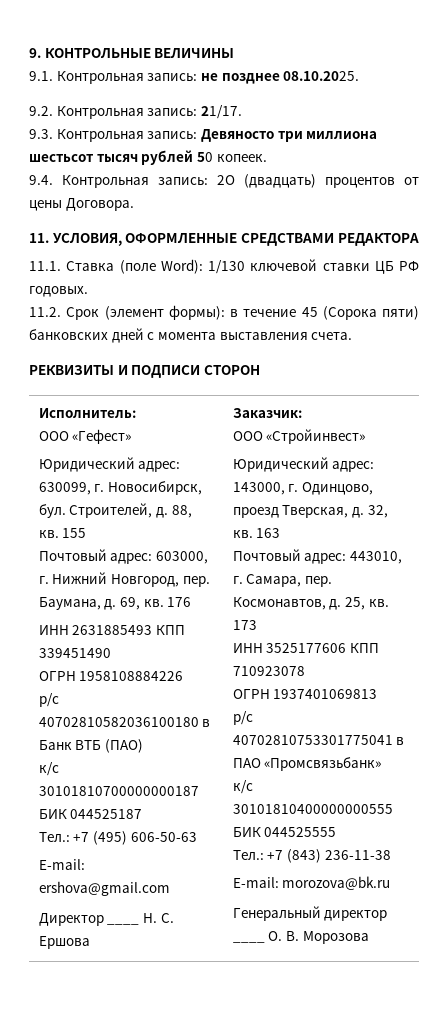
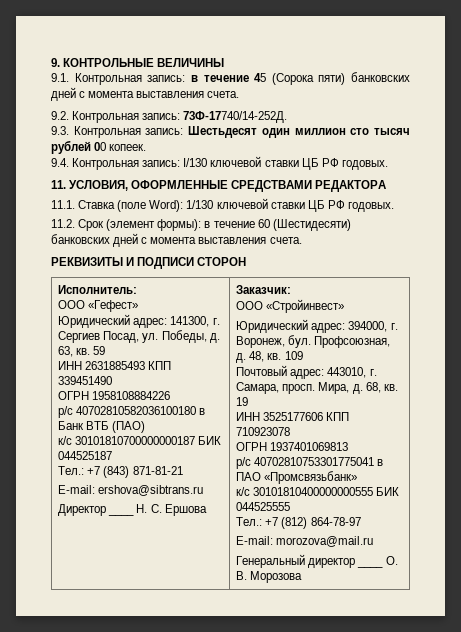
[200,71,360,84] не позднее 08.10.2025. -> [190,72,410,85] [51,87,240,101] в течение 45 (Сорока пяти) банковских дней с момента выставления счета.
[200,105,242,119] 21/17. -> [183,111,288,123] 73Ф-17740/14-252Д.
[200,129,378,142] [29,154,93,162] Девяносто три миллиона шестьсот -> [188,126,370,138] Шестьдесят один миллион сто
[196,152,213,162] 50 -> [94,142,107,151] 00
[217,174,419,188] [29,198,134,211] 2О (двадцать) процентов от цены Договора. -> [183,156,388,170] І/130 ключевой ставки ЦБ РФ годовых.
[301,306,419,320] 45 (Сорока пяти) -> [257,219,351,231] 60 (Шестидесяти)
[38,481,203,495] [38,503,192,518] [38,528,87,538] [38,549,209,564] [38,572,210,587] [38,597,192,610] 630099, г. Новосибирск, бул. Строителей, д. 88, кв. 155 // Почтовый адрес: 603000, г. Нижний Новгород, пер. Баумана, д. 69, кв. 176 -> [170,316,220,327] [58,330,220,343] [58,346,106,357] 141300, г. Сергиев Посад, ул. Победы, д. 63, кв. 59
[93,831,197,845] [38,859,85,870] [38,881,170,896] (495) 606-50-63 // E-mail: ershova@gmail.com -> [103,466,183,478] [58,485,204,496] (843) 871-81-21 // E-mail: ershova@sibtrans.ru
[232,482,374,495] [232,505,388,518] [232,528,281,538] 143000, г. Одинцово, проезд Тверская, д. 32, кв. 163 -> [348,321,398,332] [236,335,391,348] [236,351,303,363] 394000, г. Воронеж, бул. Профсоюзная, д. 48, кв. 109
[305,576,333,587] [232,597,389,610] [232,620,257,630] пер. Космонавтов, д. 25, кв. 173 -> [282,382,398,394] [236,397,249,406] просп. Мира, д. 68, кв. 19
[287,849,391,863] [232,876,391,890] (843) 236-11-38 // E-mail: morozova@bk.ru -> [281,517,361,529] [236,536,374,547] (812) 864-78-97 // E-mail: morozova@mail.ru

